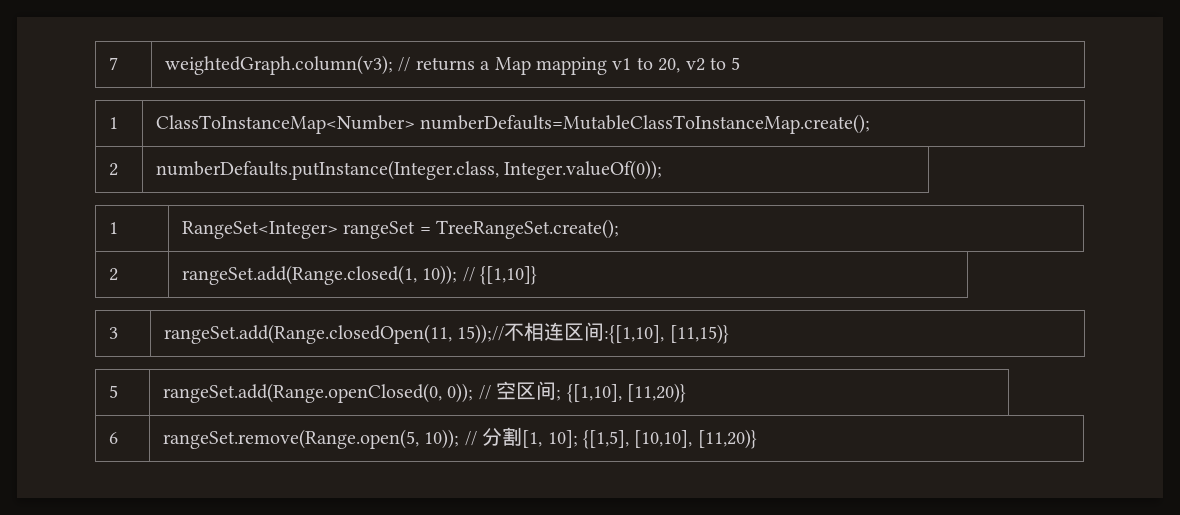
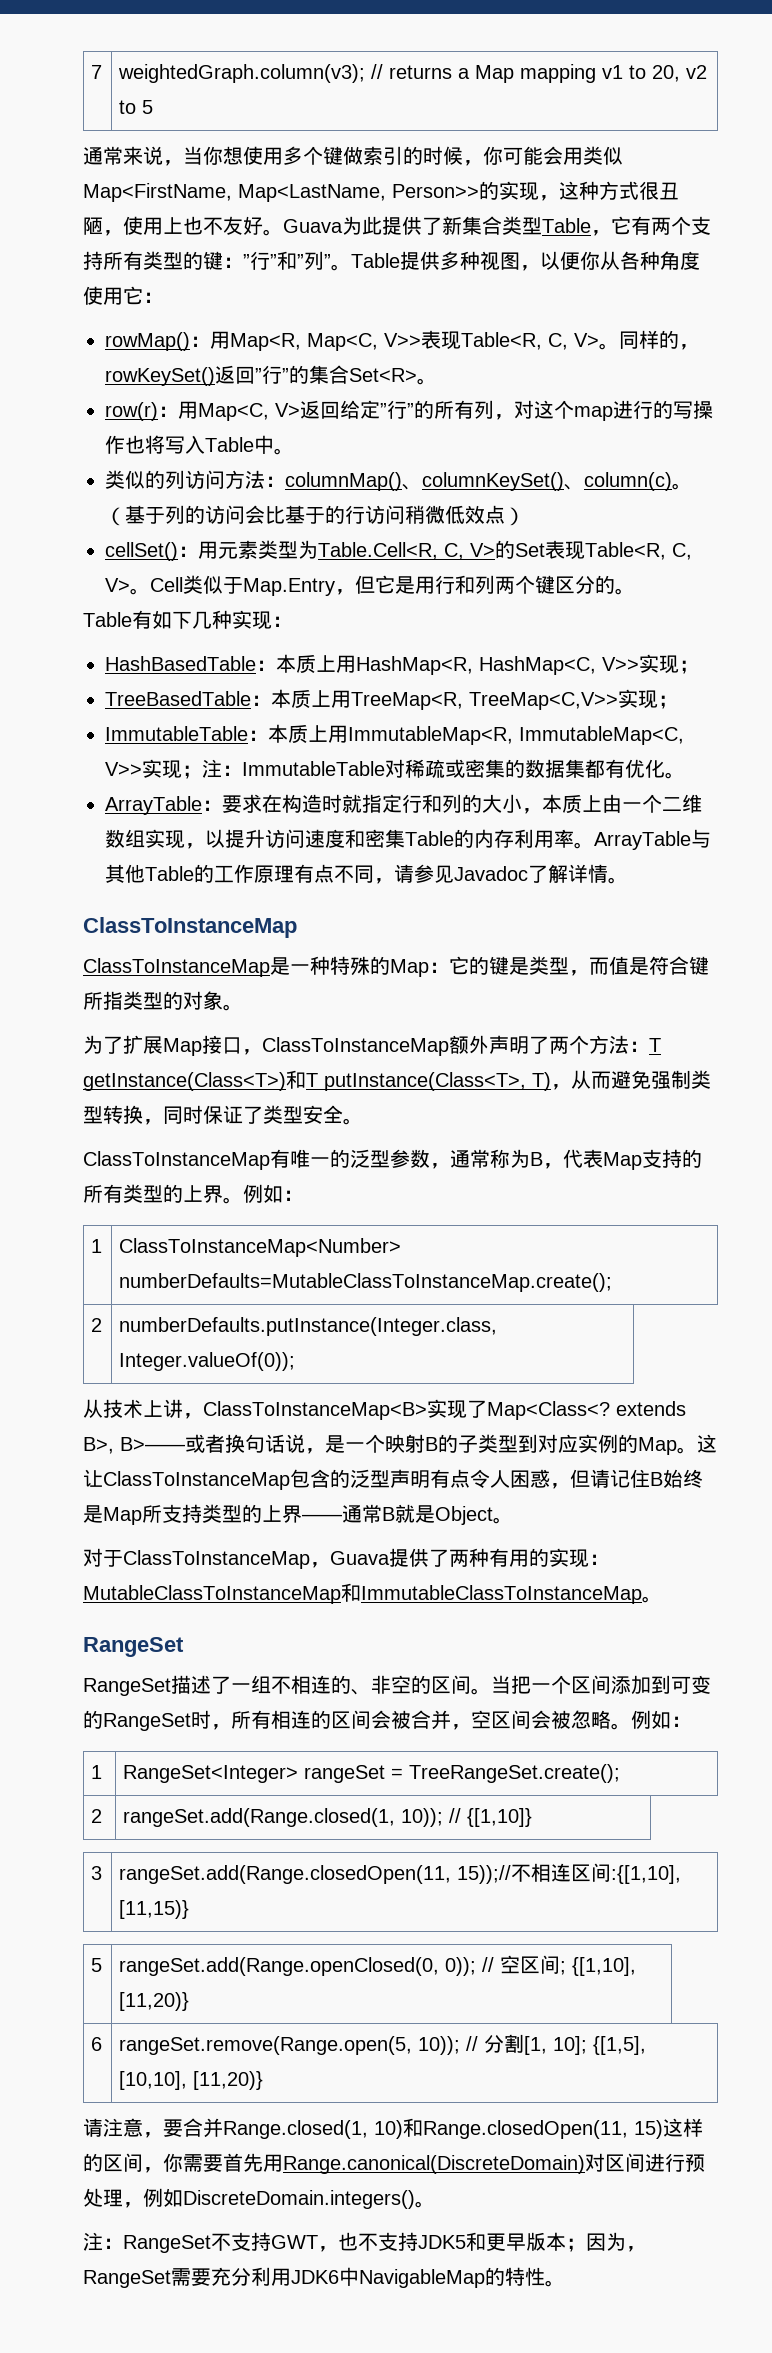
(741, 63) none -> [83,146,623,166] [83,181,679,202] [83,216,711,236] [83,251,700,271] [83,286,163,305] [105,330,699,351] [105,365,437,386] [105,400,713,421] [105,435,294,455] [105,470,692,491] [105,505,525,526] [105,540,692,561] [105,575,635,596] [83,610,292,630] [105,654,699,675] [105,689,678,710] [105,724,684,745] [105,759,685,779] [105,794,702,815] [105,829,711,850] [105,864,628,884] [83,917,297,938] [83,956,709,977] [83,991,243,1011] [83,1035,661,1056] [83,1070,711,1091] [83,1105,363,1125] [83,1149,702,1170] [83,1184,303,1204] // 通常来说，当你想使用多个键做索引的时候，你可能会用类似Map<FirstName, Map<LastName, Person>>的实现，这种方式很丑陋，使用上也不友好。Guava为此提供了新集合类型Table，它有两个支持所有类型的键：”行”和”列”。Table提供多种视图，以便你从各种角度使用它： // rowMap()：用Map<R, Map<C, V>>表现Table<R, C, V>。同样的，rowKeySet()返回”行”的集合Set<R>。 // row(r)：用Map<C, V>返回给定”行”的所有列，对这个map进行的写操作也将写入Table中。 // 类似的列访问方法：columnMap()、columnKeySet()、column(c)。（基于列的访问会比基于的行访问稍微低效点） // cellSet()：用元素类型为Table.Cell<R, C, V>的Set表现Table<R, C, V>。Cell类似于Map.Entry，但它是用行和列两个键区分的。 // Table有如下几种实现： // HashBasedTable：本质上用HashMap<R, HashMap<C, V>>实现； // TreeBasedTable：本质上用TreeMap<R, TreeMap<C,V>>实现； // ImmutableTable：本质上用ImmutableMap<R, ImmutableMap<C, V>>实现；注：ImmutableTable对稀疏或密集的数据集都有优化。 // ArrayTable：要求在构造时就指定行和列的大小，本质上由一个二维数组实现，以提升访问速度和密集Table的内存利用率。ArrayTable与其他Table的工作原理有点不同，请参见Javadoc了解详情。 // ClassToInstanceMap // ClassToInstanceMap是一种特殊的Map：它的键是类型，而值是符合键所指类型的对象。 // 为了扩展Map接口，ClassToInstanceMap额外声明了两个方法：T getInstance(Class<T>)和T putInstance(Class<T>, T)，从而避免强制类型转换，同时保证了类型安全。 // ClassToInstanceMap有唯一的泛型参数，通常称为B，代表Map支持的所有类型的上界。例如：
(663, 170) none -> [83,1399,686,1420] [83,1434,717,1455] [83,1469,703,1490] [83,1504,513,1525] [83,1548,609,1569] [83,1583,662,1604] [83,1637,184,1657] [83,1675,711,1696] [83,1710,691,1731] // 从技术上讲，ClassToInstanceMap<B>实现了Map<Class<? extends B>, B>——或者换句话说，是一个映射B的子类型到对应实例的Map。这让ClassToInstanceMap包含的泛型声明有点令人困惑，但请记住B始终是Map所支持类型的上界——通常B就是Object。 // 对于ClassToInstanceMap，Guava提供了两种有用的实现：MutableClassToInstanceMap和ImmutableClassToInstanceMap。 // RangeSet // RangeSet描述了一组不相连的、非空的区间。当把一个区间添加到可变的RangeSet时，所有相连的区间会被合并，空区间会被忽略。例如：
(757, 439) none -> [83,2118,703,2139] [83,2153,705,2174] [83,2188,435,2209] [83,2232,646,2253] [83,2267,565,2288] // 请注意，要合并Range.closed(1, 10)和Range.closedOpen(11, 15)这样的区间，你需要首先用Range.canonical(DiscreteDomain)对区间进行预处理，例如DiscreteDomain.integers()。 // 注：RangeSet不支持GWT，也不支持JDK5和更早版本；因为，RangeSet需要充分利用JDK6中NavigableMap的特性。

